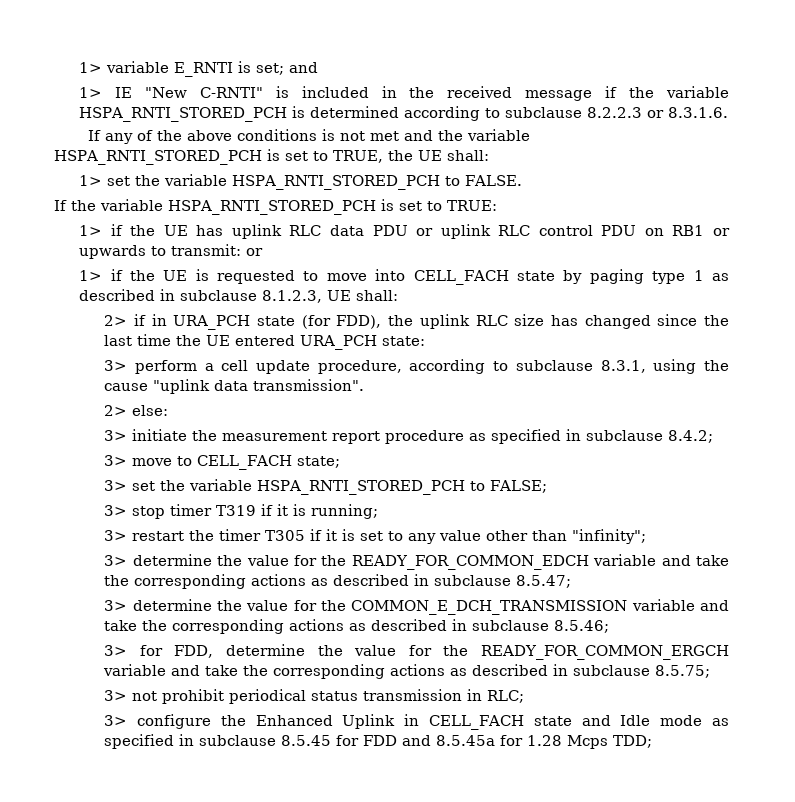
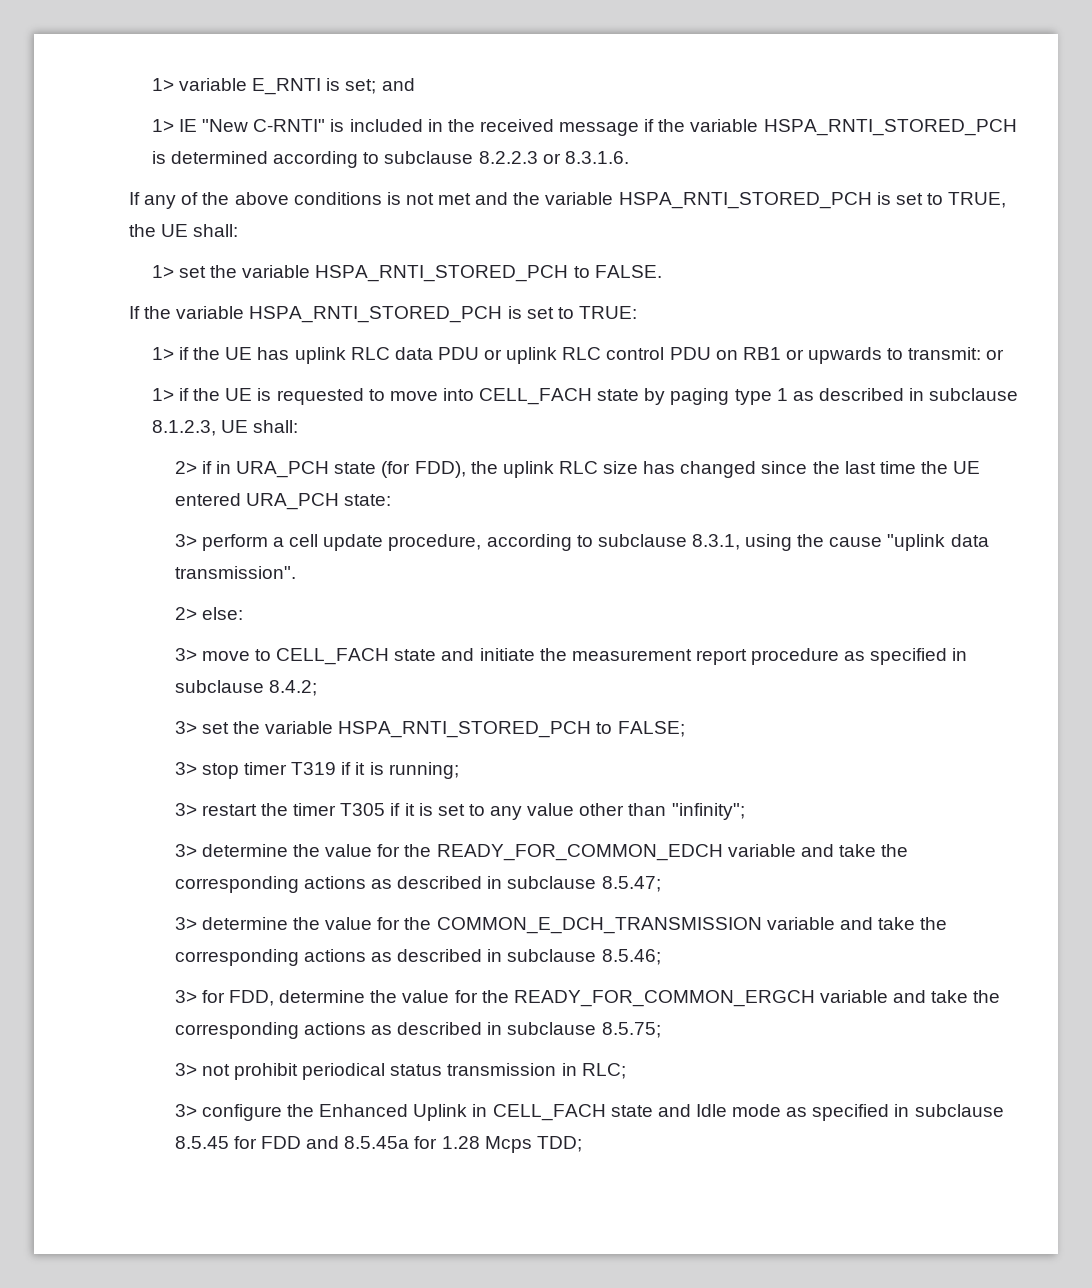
(128, 435) none -> [201,648,475,665] move to CELL_FACH state and
[104,455,341,470] // 3> move to CELL_FACH state; -> (317, 688) none

